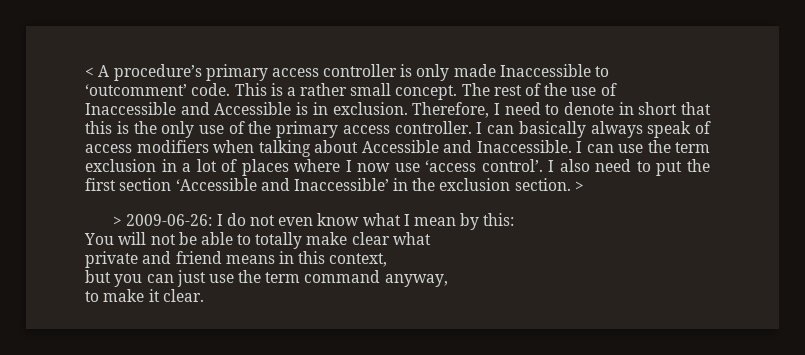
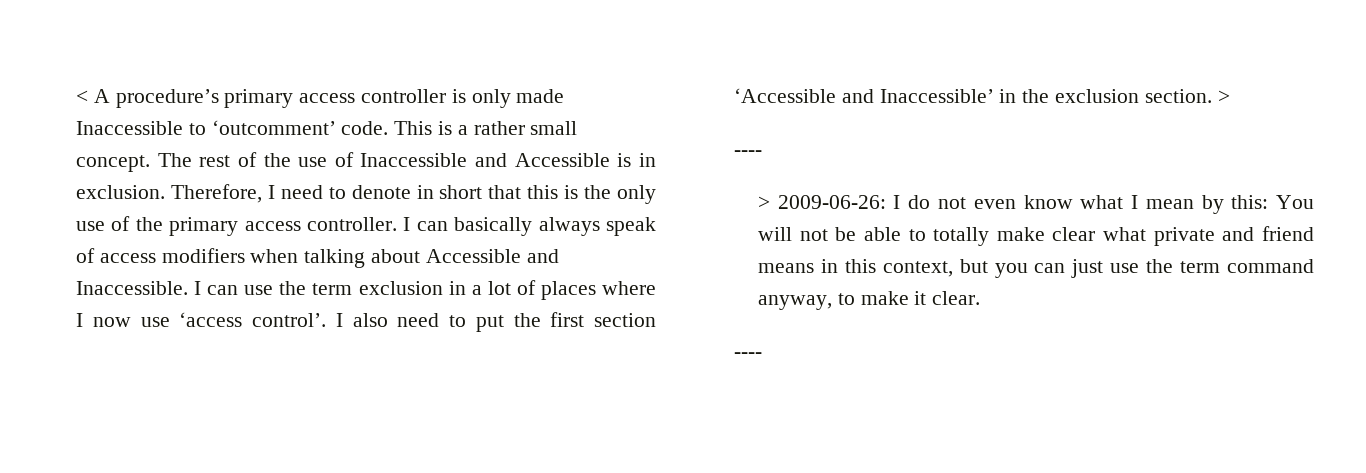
(584, 186) none -> [733,150,762,156] // ----
(515, 219) // -> (1269, 202) none
(431, 238) // -> (1147, 234) none
(388, 260) // -> (953, 269) none
(448, 280) // -> (832, 302) none
(204, 295) none -> [733,352,762,358] // ----

